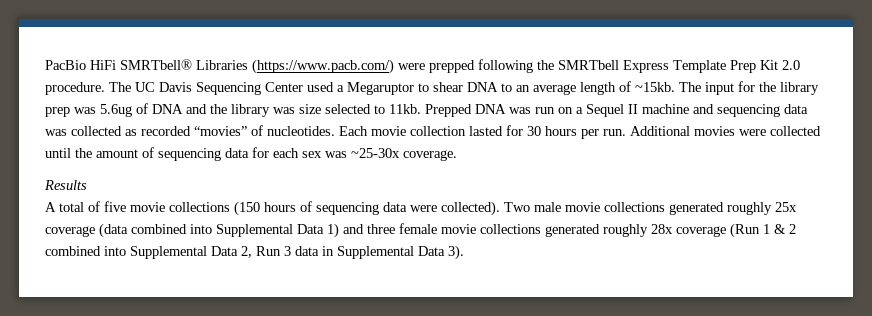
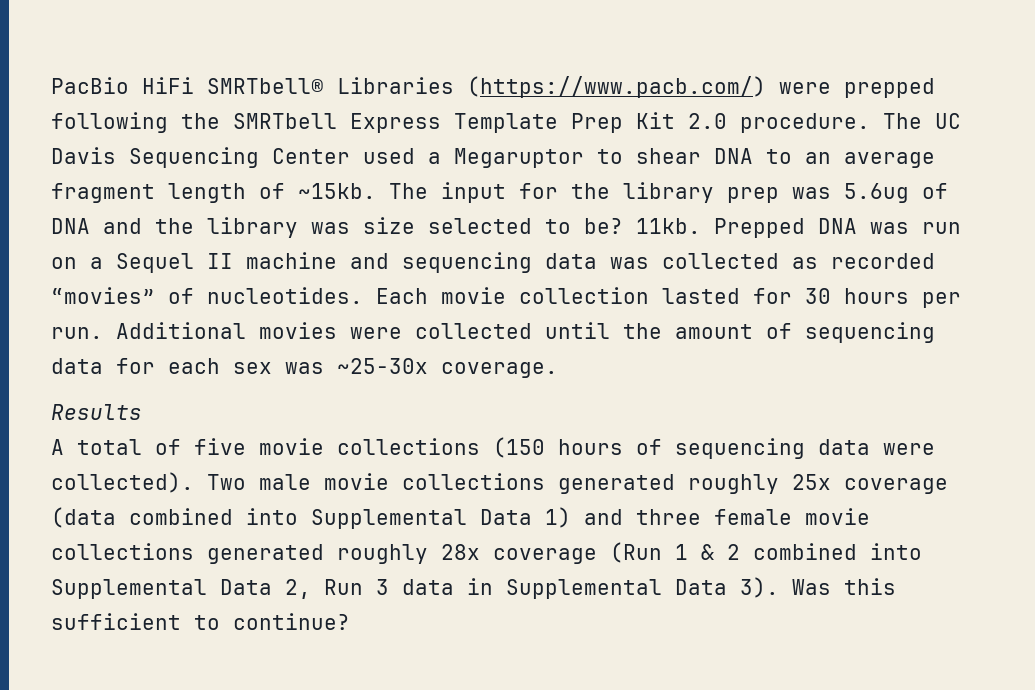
(576, 89) none -> [51,183,155,203] fragment
(385, 109) none -> [584,218,623,234] be?
(464, 252) none -> [792,578,896,595] [51,613,350,630] Was this sufficient to continue?

